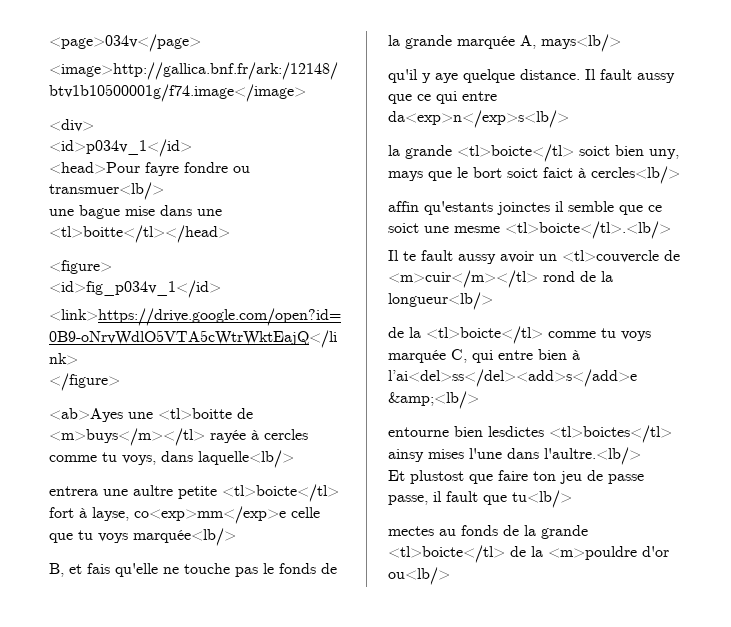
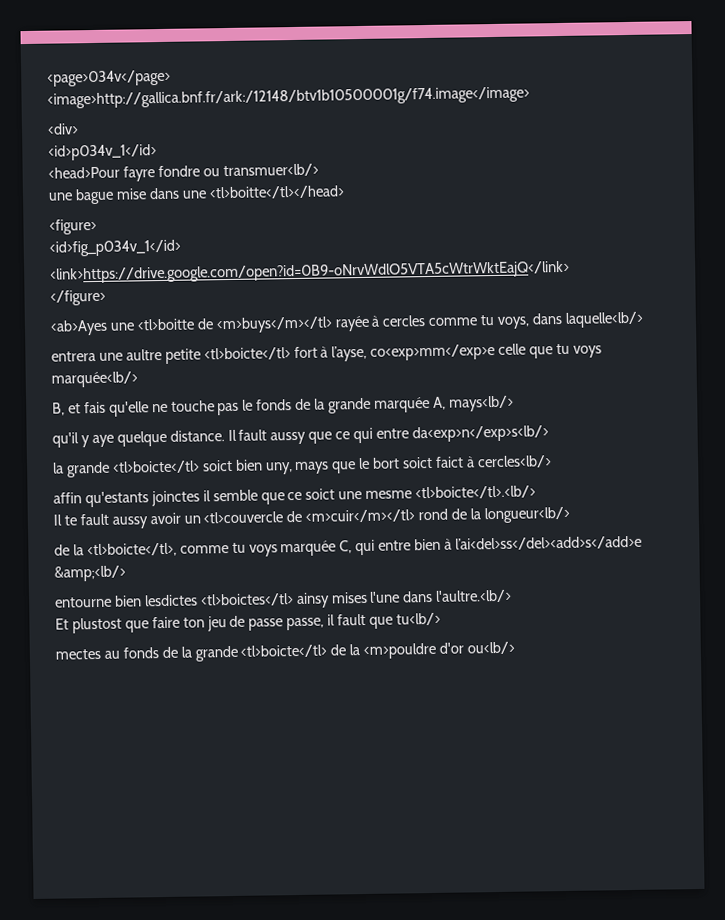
[92,507,129,521] layse, -> [331,345,368,362] l’ayse,
[426,326,543,344] <tl>boicte</tl> -> [86,542,177,558] <tl>boicte</tl>,

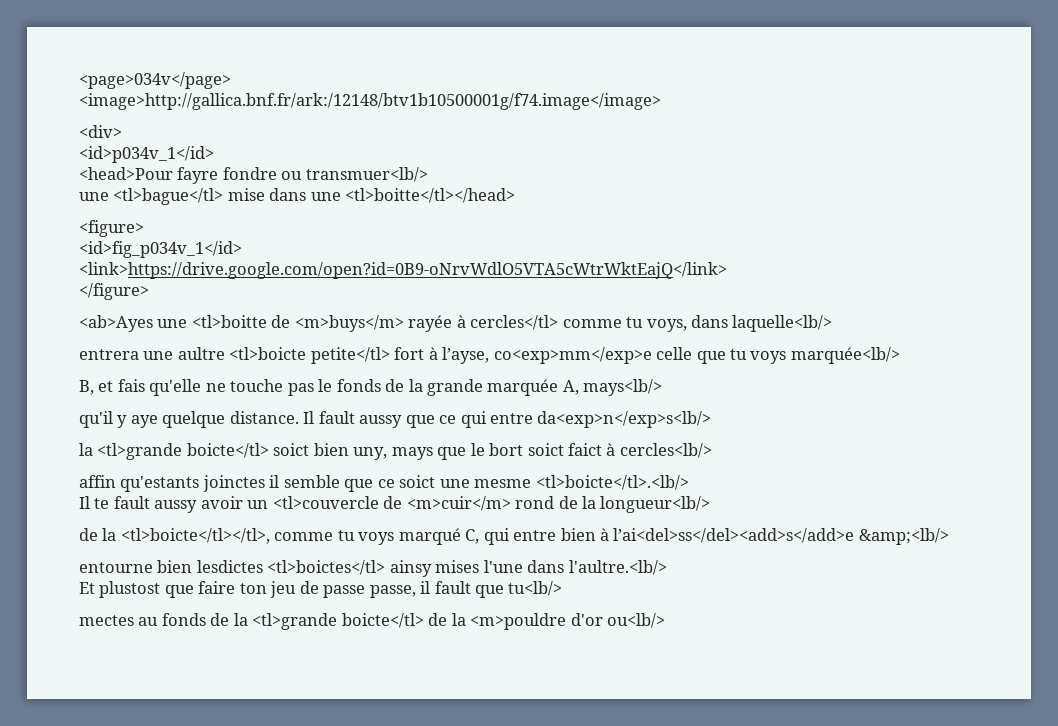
[74,188,114,205] bague -> [113,188,224,205] <tl>bague</tl>
[215,316,333,334] <m>buys</m></tl> -> [294,315,404,332] <m>buys</m>
[382,315,426,327] cercles -> [470,315,559,330] cercles</tl>
[164,347,291,364] petite <tl>boicte</tl> -> [229,347,390,364] <tl>boicte petite</tl>
[66,460,200,478] grande <tl>boicte</tl> -> [97,443,269,460] <tl>grande boicte</tl>
[305,509,416,523] <m>cuir</m></tl> -> [406,496,511,511] <m>cuir</m>
[86,542,177,558] <tl>boicte</tl>, -> [120,528,270,544] <tl>boicte</tl></tl>,
[280,540,337,557] marquée -> [398,528,461,545] marqué
[194,644,328,662] grande <tl>boicte</tl> -> [252,613,424,630] <tl>grande boicte</tl>

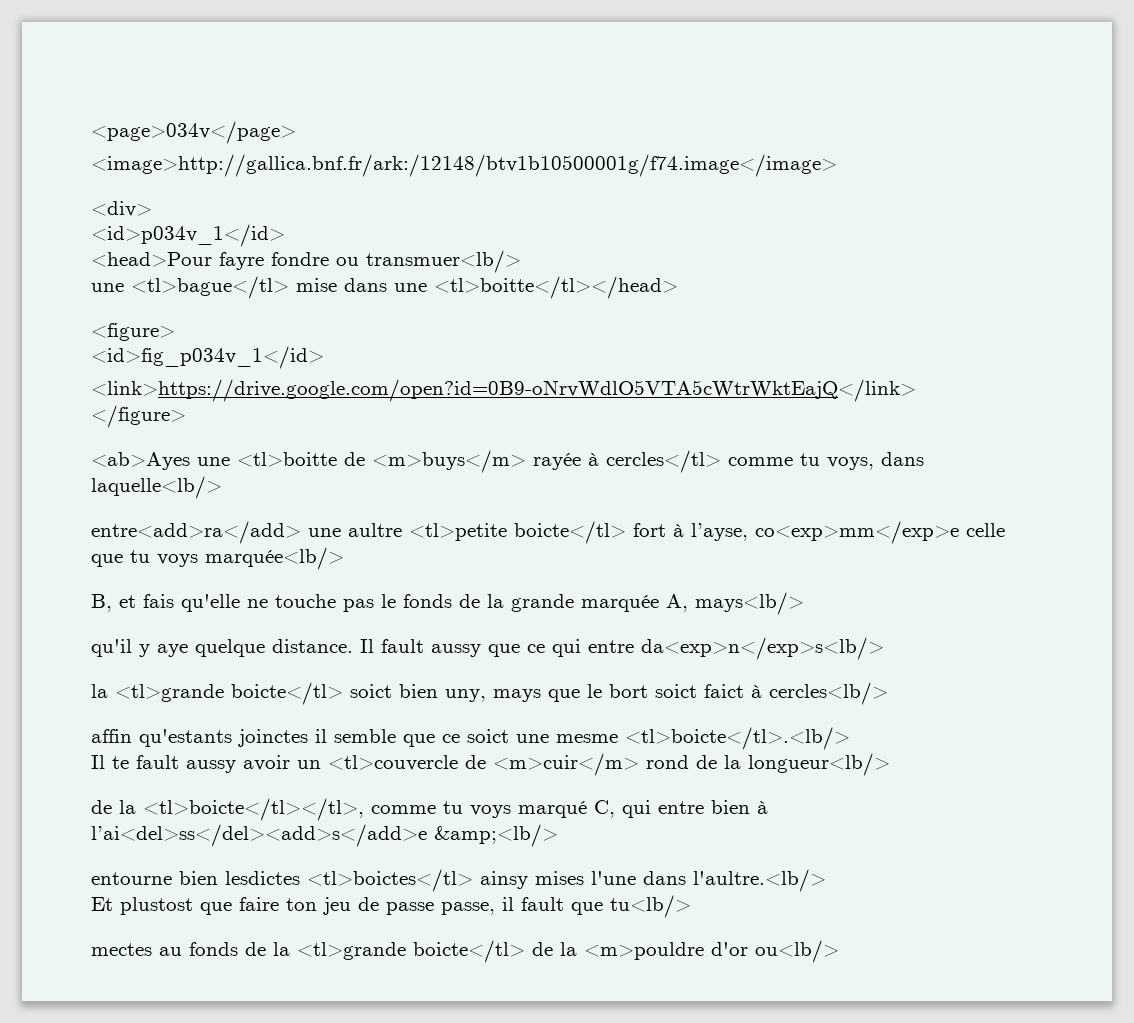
[79,349,139,360] entrera -> [91,521,301,544] entre<add>ra</add>
[229,347,390,364] <tl>boicte petite</tl> -> [409,521,626,544] <tl>petite boicte</tl>

